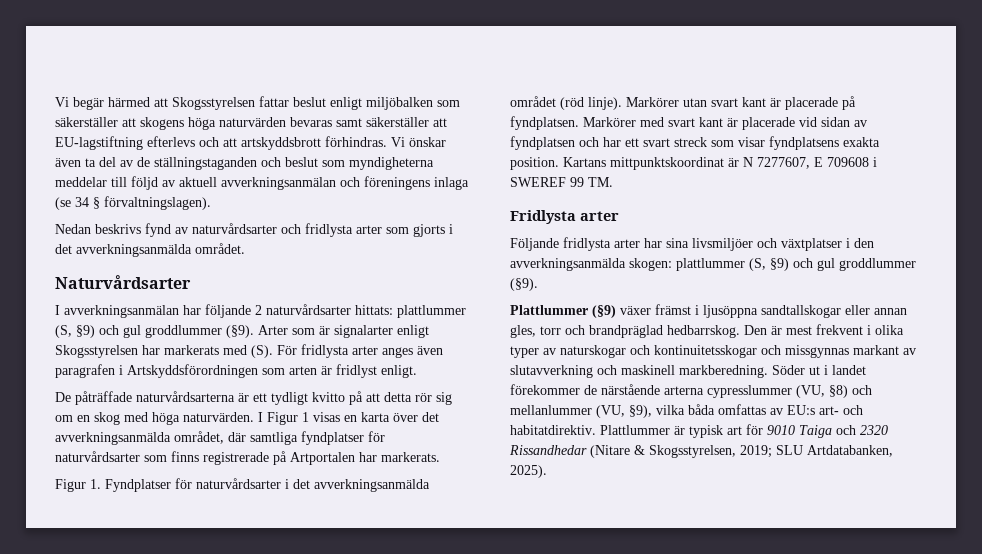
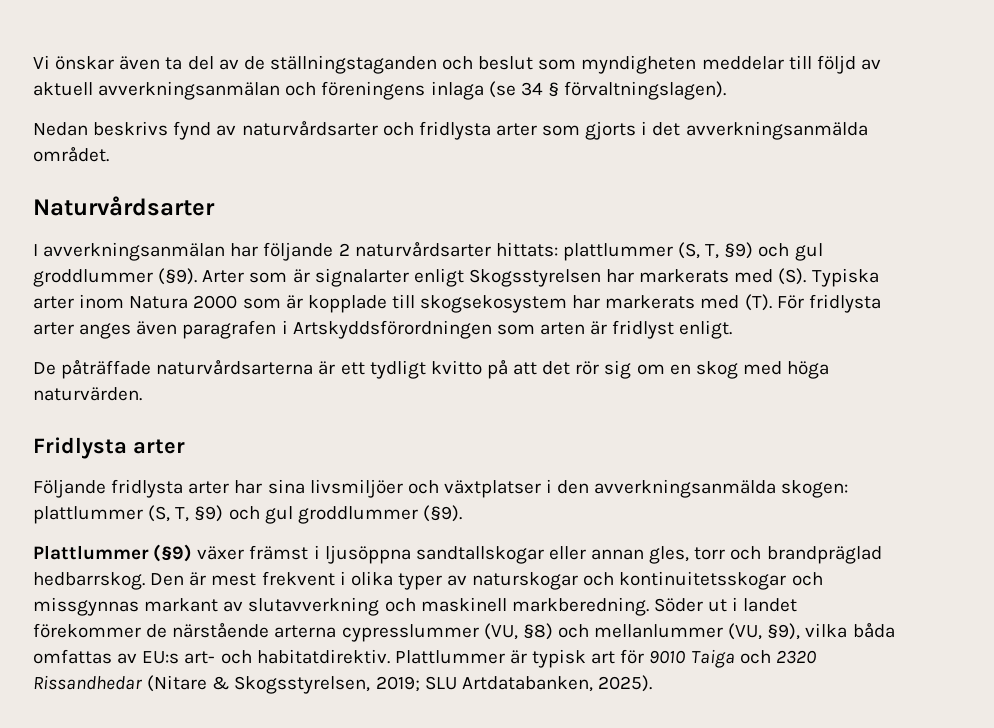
[55,96,460,110] [55,117,447,130] [55,136,405,150] Vi begär härmed att Skogsstyrelsen fattar beslut enligt miljöbalken som säkerställer att skogens höga naturvärden bevaras samt säkerställer att EU-lagstiftning efterlevs och att artskyddsbrott förhindras. Vi -> [33,55,50,69] Vi
[349,157,434,170] myndigheterna -> [581,55,697,74] myndigheten
(72, 331) none -> [705,244,720,259] T,
(273, 351) none -> [811,268,879,287] [33,294,772,313] Typiska arter inom Natura 2000 som är kopplade till skogsekosystem har markerats med (T).
[384,392,412,402] detta -> [542,361,571,375] det
[258,412,439,425] [55,431,385,445] [55,451,440,465] [55,478,430,492] [510,96,856,110] [510,116,867,130] [510,136,880,150] [510,157,877,170] [510,177,613,187] I Figur 1 visas en karta över det avverkningsanmälda området, där samtliga fyndplatser för naturvårdsarter som finns registrerade på Artportalen har markerats. // Figur 1. Fyndplatser för naturvårdsarter i det avverkningsanmälda området (röd linje). Markörer utan svart kant är placerade på fyndplatsen. Markörer med svart kant är placerade vid sidan av fyndplatsen och har ett svart streck som visar fyndplatsens exakta position. Kartans mittpunktskoordinat är N 7277607, E 709608 i SWEREF 99 TM. -> (142, 394) none
(766, 264) none -> [175,507,190,522] T,

